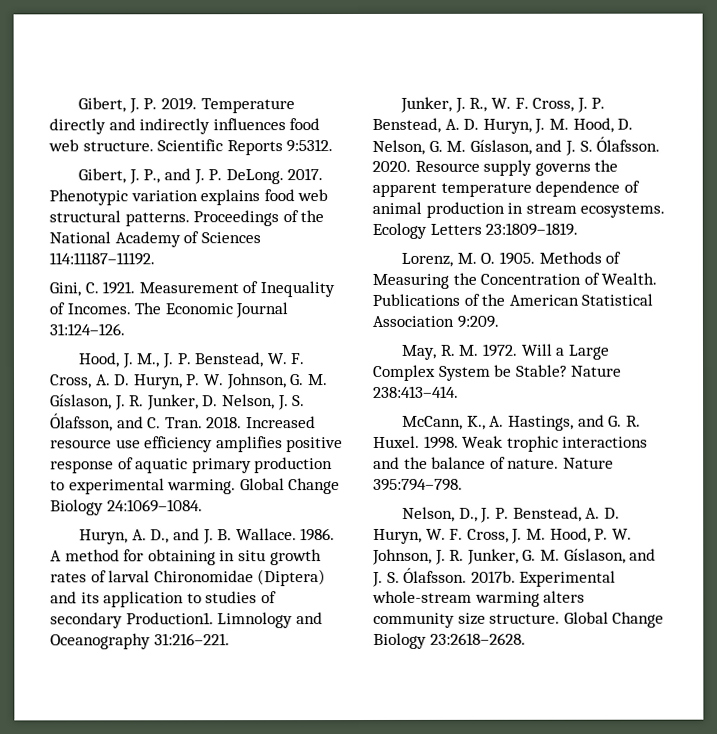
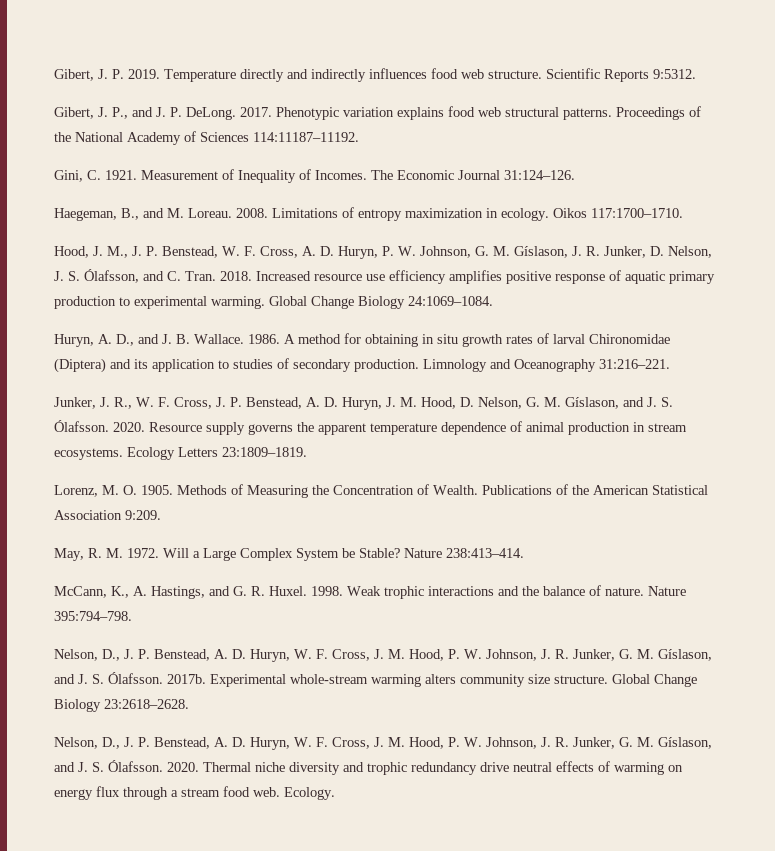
(125, 329) none -> [54,207,683,221] // Haegeman, B., and M. Loreau. 2008. Limitations of entropy maximization in ecology. Oikos 117:1700–1710.
[125,612,214,625] Production1. -> [354,359,419,372] production.
(526, 638) none -> [54,737,712,750] [54,760,683,775] [54,786,335,800] // Nelson, D., J. P. Benstead, A. D. Huryn, W. F. Cross, J. M. Hood, P. W. Johnson, J. R. Junker, G. M. Gíslason, and J. S. Ólafsson. 2020. Thermal niche diversity and trophic redundancy drive neutral effects of warming on energy flux through a stream food web. Ecology.

